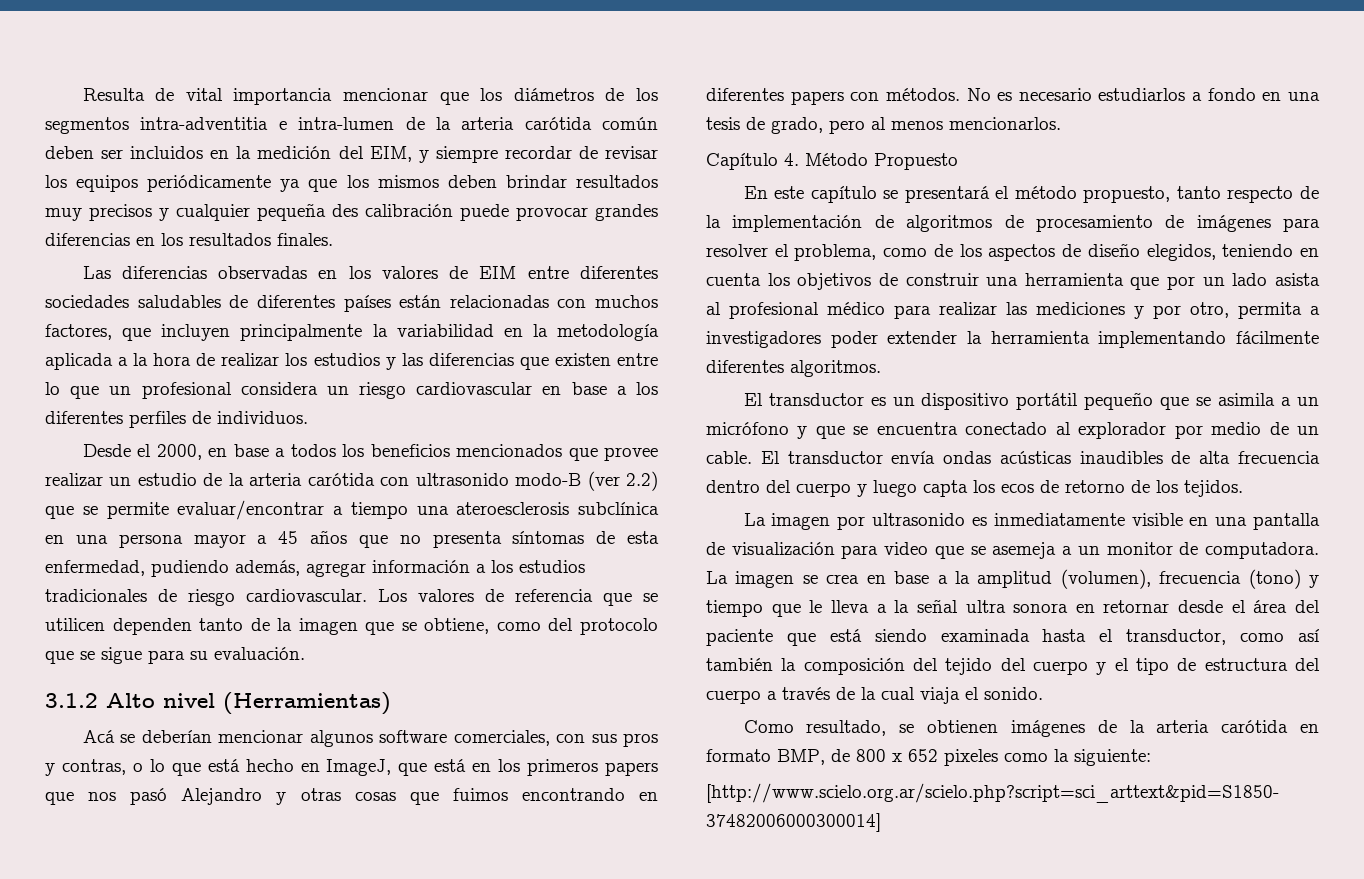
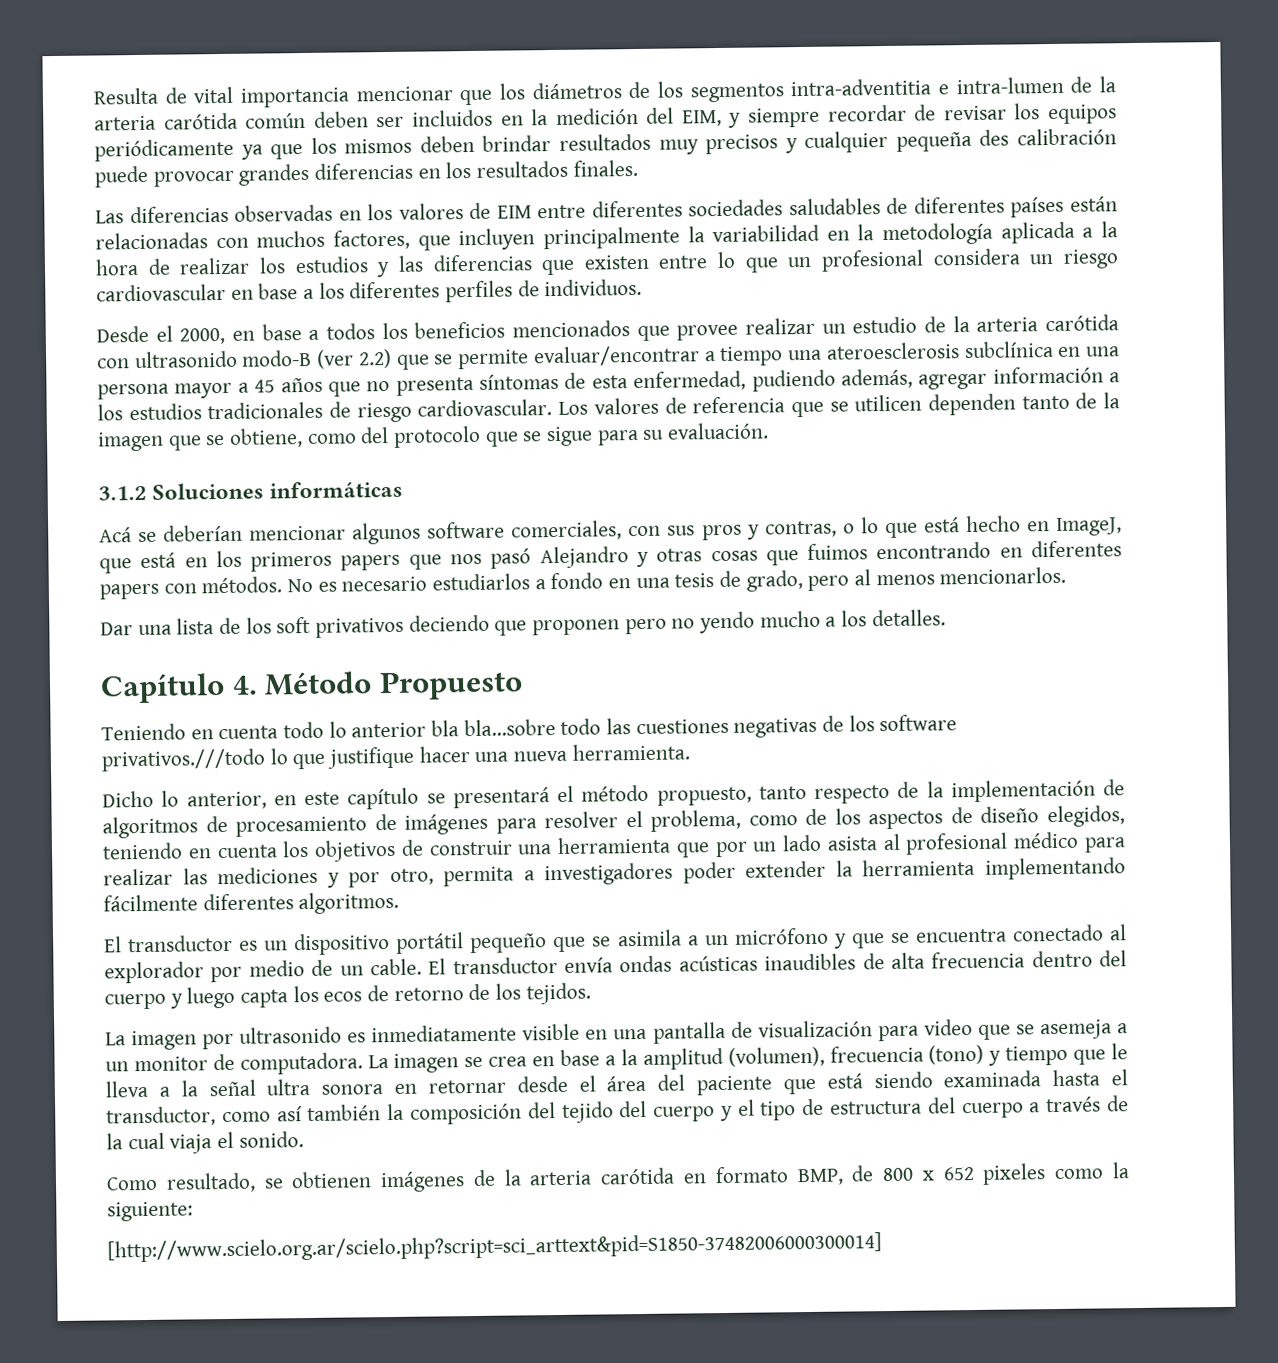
[106,692,391,715] Alto nivel (Herramientas) -> [152,480,404,500] Soluciones informáticas
[706,153,958,170] [743,186,768,199] Capítulo 4. Método Propuesto // En -> [100,609,946,638] [100,670,523,704] [101,714,958,741] [101,743,690,772] [102,790,297,810] Dar una lista de los soft privativos deciendo que proponen pero no yendo mucho a los detalles. // Capítulo 4. Método Propuesto // Teniendo en cuenta todo lo anterior bla bla…sobre todo las cuestiones negativas de los software privativos.///todo lo que justifique hacer una nueva herramienta. // Dicho lo anterior, en

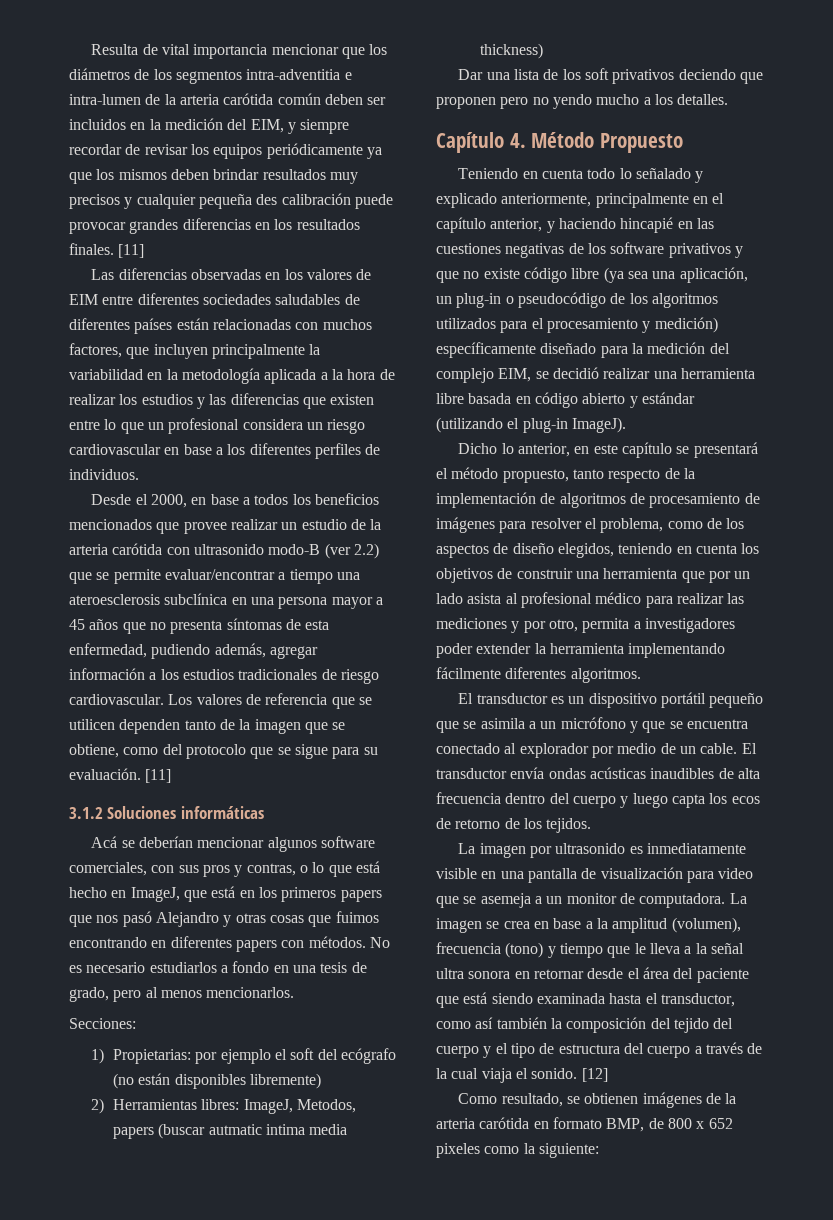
(638, 168) none -> [118,244,145,258] [11]
(770, 431) none -> [145,769,172,783] [11]
(1067, 575) none -> [69,1018,136,1029] [90,1048,396,1064] [112,1073,321,1089] [90,1098,356,1114] [112,1123,348,1139] [479,43,543,59] // Secciones: // 1) Propietarias: por ejemplo el soft del ecógrafo (no están disponibles libremente) // 2) Herramientas libres: ImageJ, Metodos, papers (buscar autmatic intima media thickness)
[351,718,602,738] anterior bla bla…sobre todo -> [635,168,704,183] [436,193,725,208] [436,217,693,233] señalado y explicado anteriormente, principalmente en el capítulo anterior, y haciendo hincapié en
[101,743,690,772] privativos.///todo lo que justifique hacer una nueva herramienta. -> [668,243,743,258] [436,267,748,283] [436,292,718,308] [436,317,718,333] [436,342,730,358] [436,367,755,383] [436,392,695,408] [436,417,626,433] privativos y que no existe código libre (ya sea una aplicación, un plug-in o pseudocódigo de los algoritmos utilizados para el procesamiento y medición) específicamente diseñado para la medición del complejo EIM, se decidió realizar una herramienta libre basada en código abierto y estándar (utilizando el plug-in ImageJ).
(304, 1139) none -> [581,1068,608,1082] [12]
[107,1232,882,1263] // [http://www.scielo.org.ar/scielo.php?script=sci_arttext&pid=S1850-37482006000300014] -> (599, 1150) none

